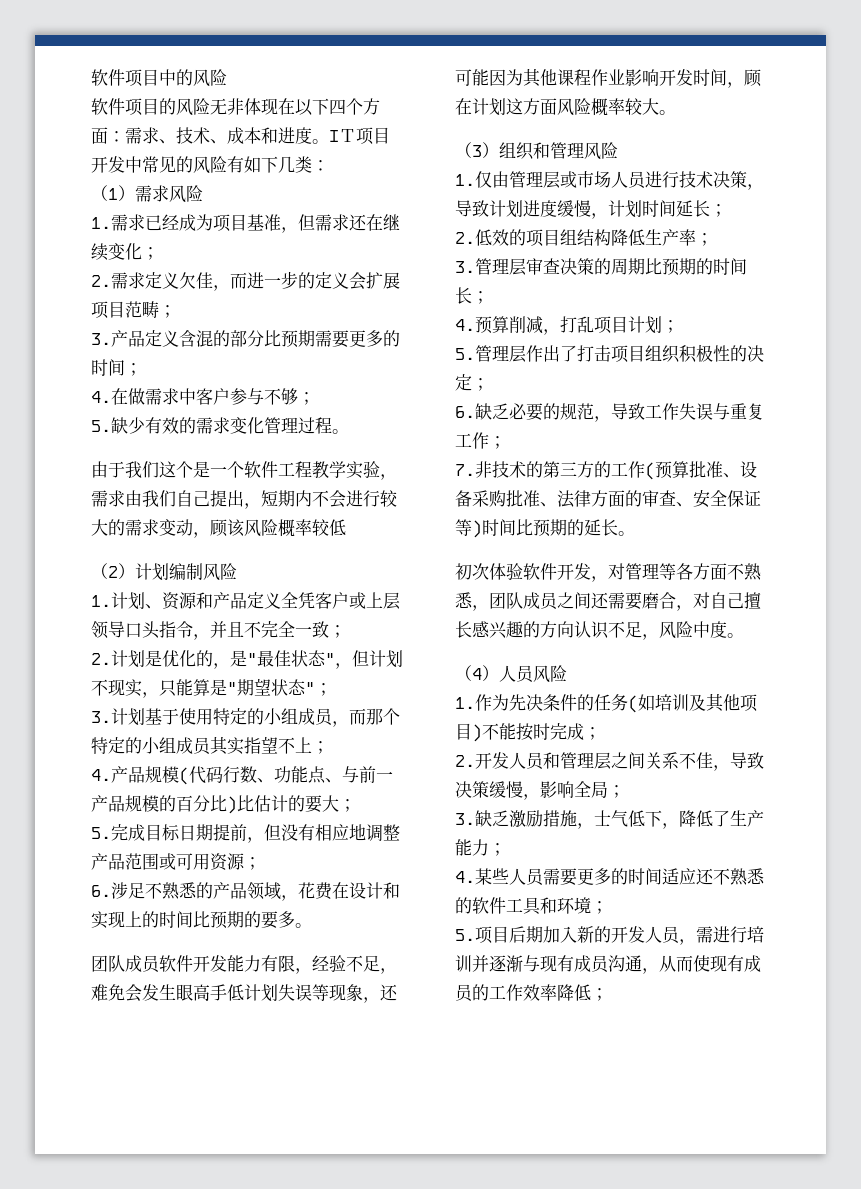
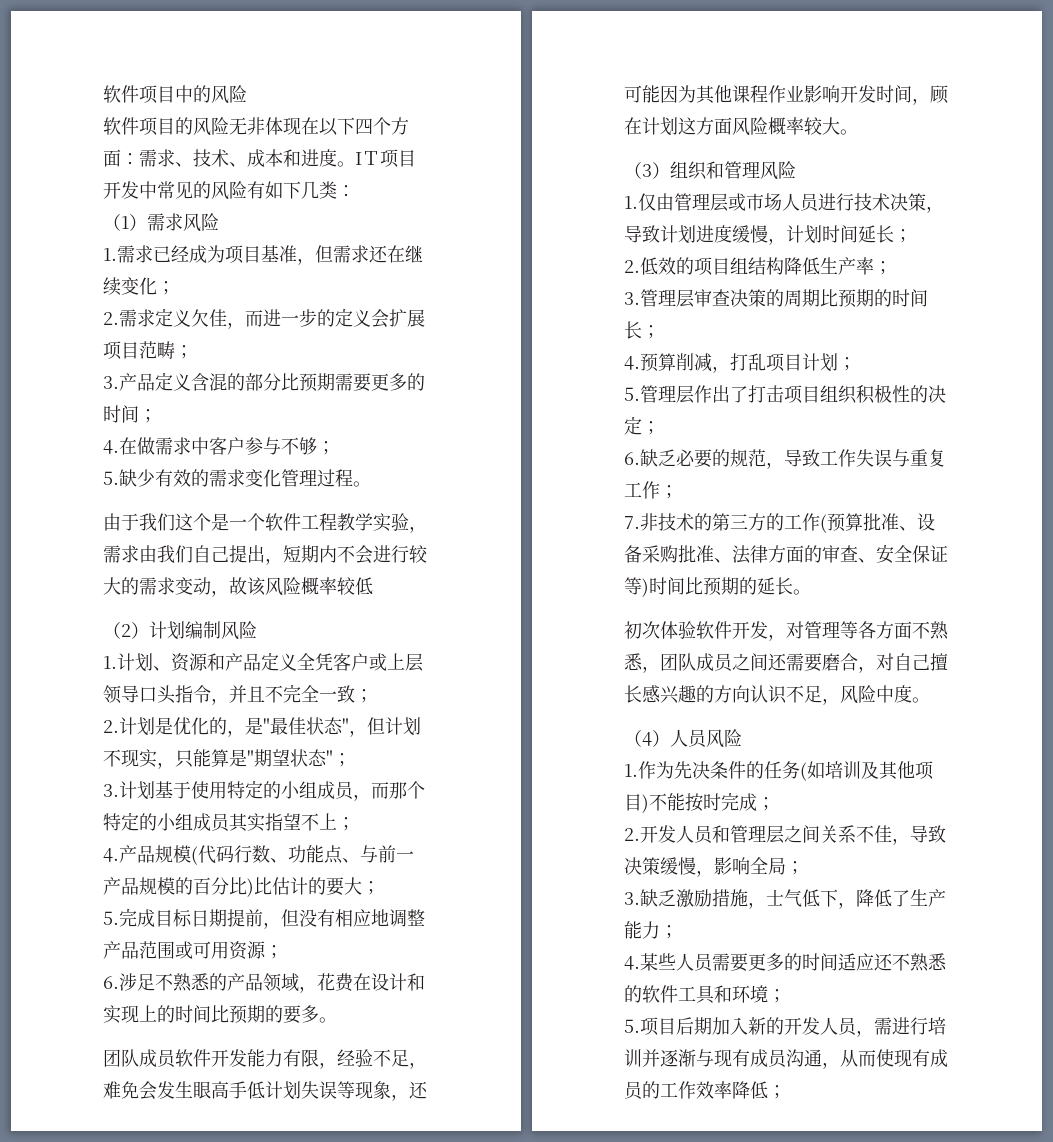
[210,519,228,537] 顾 -> [229,577,247,595] 故

